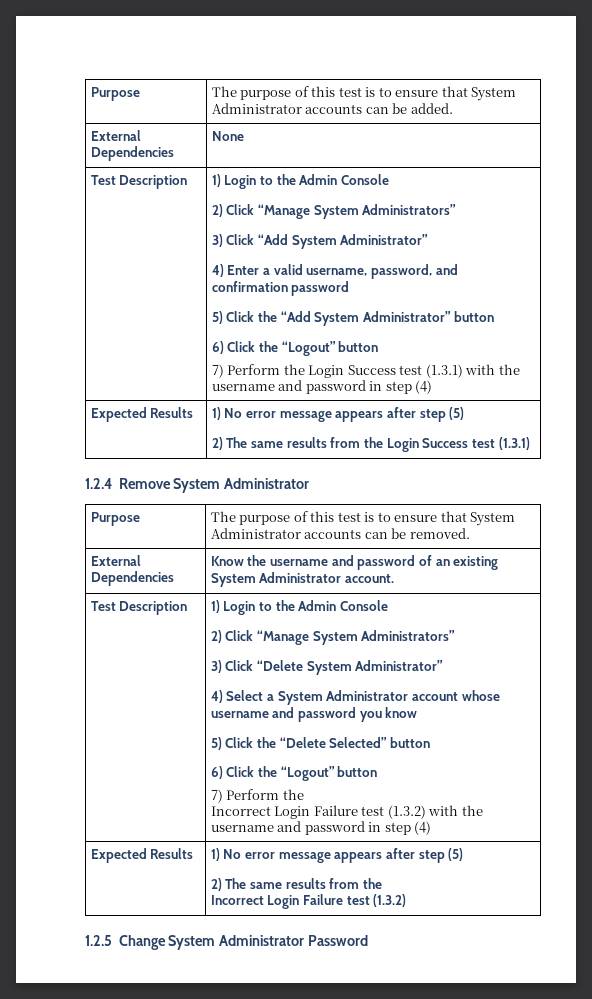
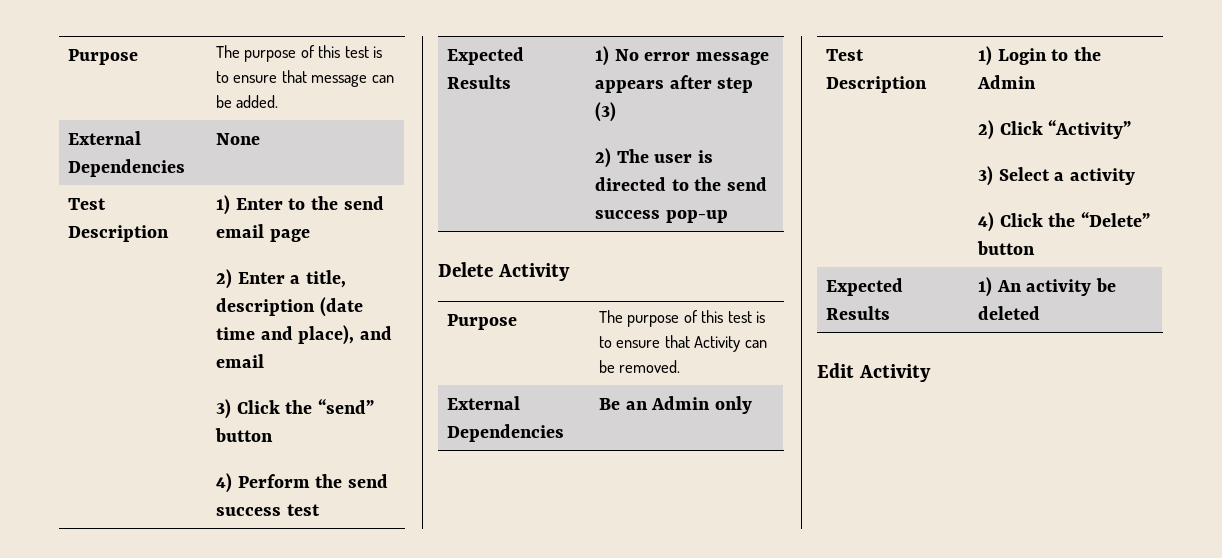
[471,87,517,101] [211,103,363,114] System Administrator accounts -> [311,74,368,87] message
[224,174,390,189] [211,204,457,219] [211,234,429,249] [211,264,458,279] [211,281,350,296] [211,311,494,326] [211,341,379,356] [211,364,520,378] [211,380,433,394] [90,407,194,422] [211,407,465,422] [211,437,530,452] [85,478,310,493] Login to the Admin Console // 2) Click “Manage System Administrators” // 3) Click “Add System Administrator” // 4) Enter a valid username, password, and confirmation password // 5) Click the “Add System Administrator” button // 6) Click the “Logout” button // 7) Perform the Login Success test (1.3.1) with the username and password in step (4) // Expected Results | 1) No error message appears after step (5) // 2) The same results from the Login Success test (1.3.1) // 1.2.4 Remove System Administrator -> [235,196,384,210] [216,224,310,242] [216,269,347,289] [216,297,363,317] [216,325,393,345] [216,354,265,368] [216,399,375,419] [215,428,274,442] [216,473,389,493] [216,504,320,516] [447,47,525,65] [447,75,512,89] [595,46,770,66] [595,75,754,93] [595,102,617,122] [595,148,714,168] [595,177,768,191] [595,210,728,223] [438,262,570,281] Enter to the send email page // 2) Enter a title, description (date time and place), and email // 3) Click the “send” button // 4) Perform the send success test // Expected Results | 1) No error message appears after step (3) // 2) The user is directed to the send success pop-up // Delete Activity
[470,512,516,526] [210,528,362,539] System Administrator accounts -> [694,336,741,352] Activity
[210,555,499,570] [210,572,395,587] [90,601,188,615] [210,600,389,615] [210,630,456,645] [210,660,444,675] [210,690,500,705] [210,707,418,722] [210,737,431,750] [210,766,378,781] [210,789,304,803] [210,805,483,819] [210,821,432,835] [90,848,194,863] [210,848,464,863] [210,878,383,891] [210,894,407,909] [85,935,369,950] Know the username and password of an existing System Administrator account. // Test Description | 1) Login to the Admin Console // 2) Click “Manage System Administrators” // 3) Click “Delete System Administrator” // 4) Select a System Administrator account whose username and password you know // 5) Click the “Delete Selected” button // 6) Click the “Logout” button // 7) Perform the // Incorrect Login Failure test (1.3.2) with the username and password in step (4) // Expected Results | 1) No error message appears after step (5) // 2) The same results from the // Incorrect Login Failure test (1.3.2) // 1.2.5 Change System Administrator Password -> [599,396,753,414] [826,49,865,61] [826,76,928,93] [978,46,1102,66] [977,75,1037,89] [978,120,1132,140] [978,166,1136,186] [978,212,1151,232] [977,241,1036,255] [826,278,904,296] [826,306,891,320] [978,277,1117,297] [978,306,1041,320] [817,363,931,382] Be an Admin only // Test Description | 1) Login to the Admin // 2) Click “Activity” // 3) Select a activity // 4) Click the “Delete” button // Expected Results | 1) An activity be deleted // Edit Activity

